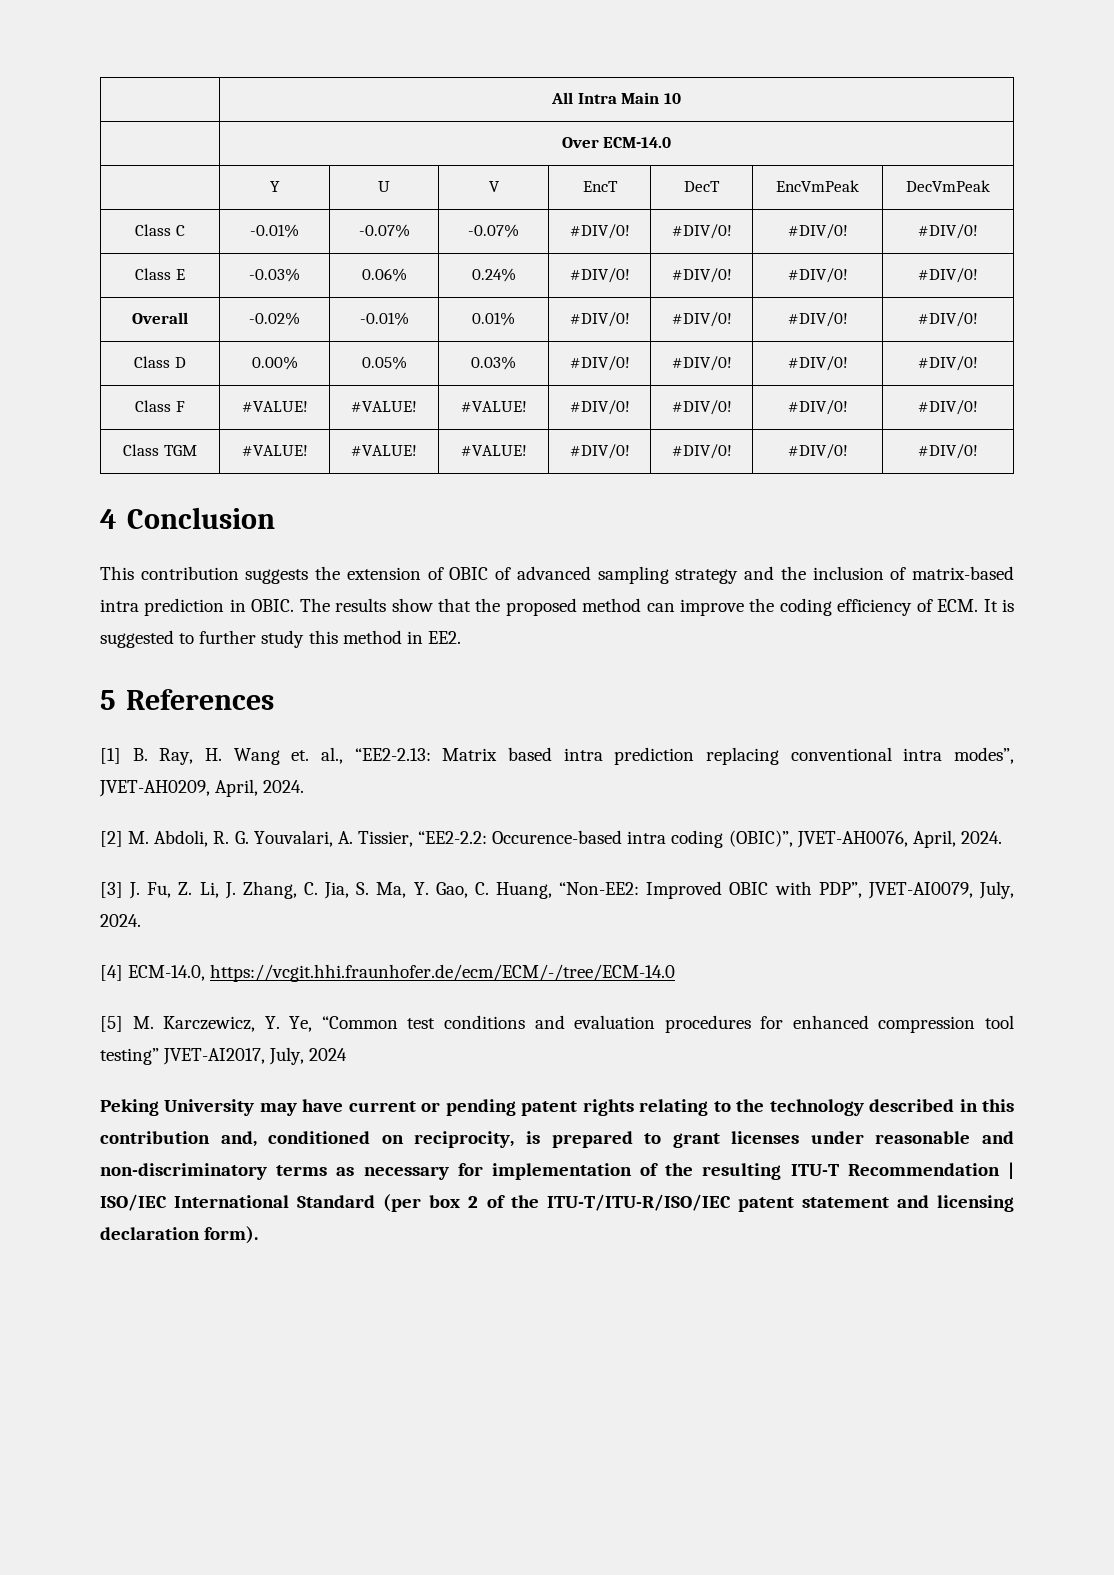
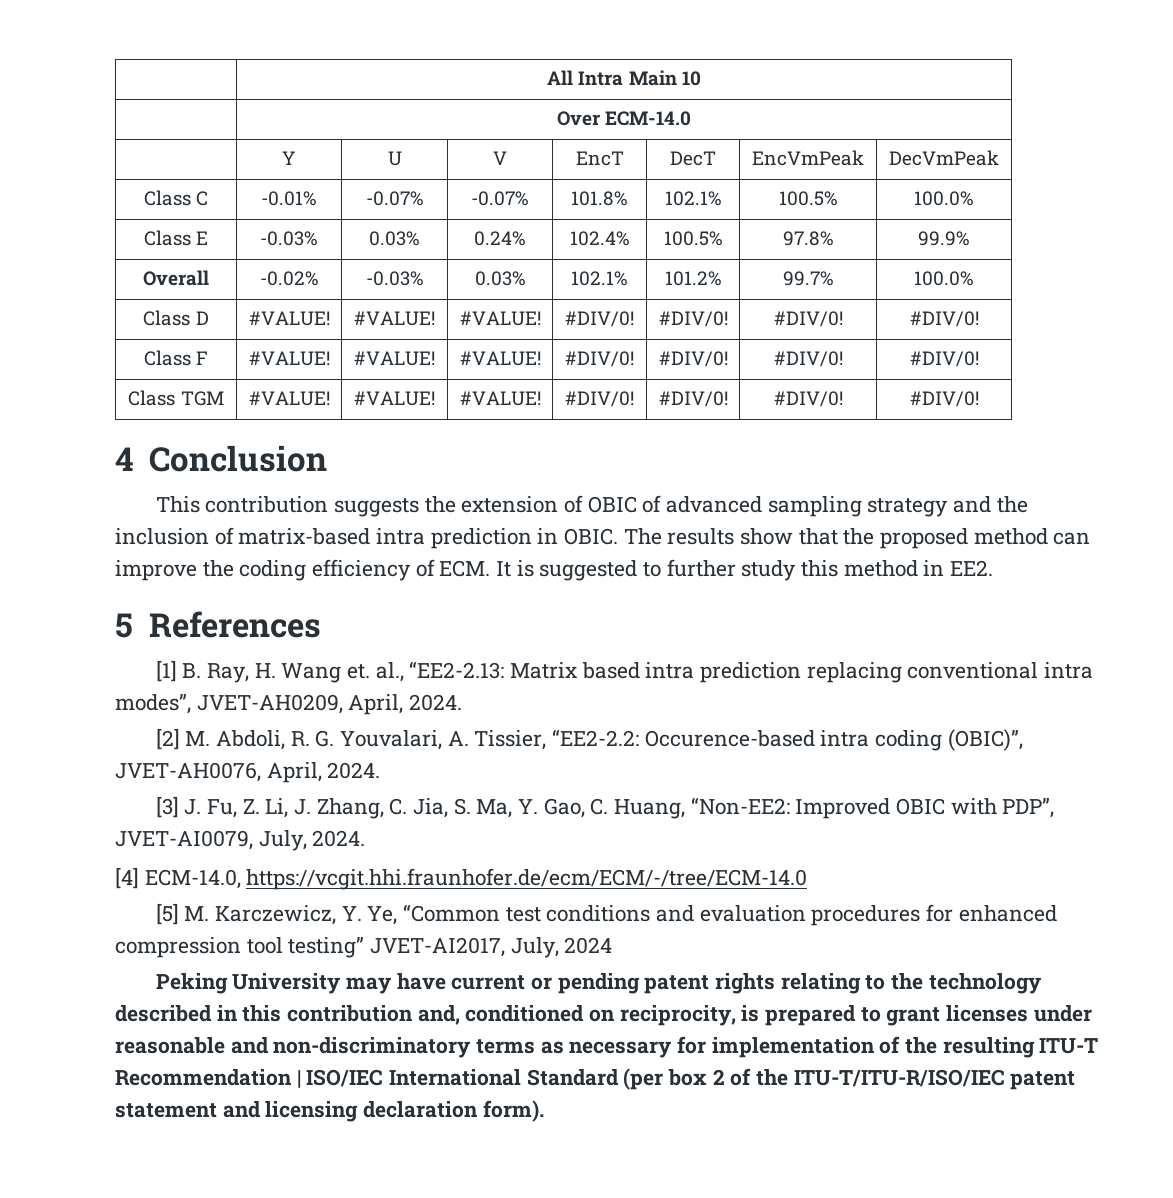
[569,224,630,239] [671,224,732,239] [787,224,848,239] [918,224,978,239] #DIV/0! | #DIV/0! | #DIV/0! | #DIV/0! -> [571,191,628,206] [664,191,722,206] [778,191,838,206] [914,191,974,206] 101.8% | 102.1% | 100.5% | 100.0%
[361,268,407,282] 0.06% -> [369,231,420,246] 0.03%
[569,268,630,283] [671,268,732,283] [787,268,848,283] [918,268,978,283] [132,312,188,324] [249,312,300,326] [359,312,409,326] [472,312,515,326] [569,312,630,327] [671,312,732,327] [787,312,848,327] [918,312,978,327] #DIV/0! | #DIV/0! | #DIV/0! | #DIV/0! // Overall | -0.02% | -0.01% | 0.01% | #DIV/0! | #DIV/0! | #DIV/0! | #DIV/0! -> [569,231,630,246] [663,231,723,246] [782,231,834,246] [918,231,970,246] [143,270,209,286] [259,271,319,286] [365,271,424,286] [474,271,526,286] [571,271,628,286] [664,271,722,286] [782,271,834,286] [914,271,974,286] 102.4% | 100.5% | 97.8% | 99.9% // Overall | -0.02% | -0.03% | 0.03% | 102.1% | 101.2% | 99.7% | 100.0%
[251,356,298,370] [361,356,407,370] [471,356,516,370] 0.00% | 0.05% | 0.03% -> [248,311,330,326] [354,311,435,326] [459,311,541,326] #VALUE! | #VALUE! | #VALUE!

